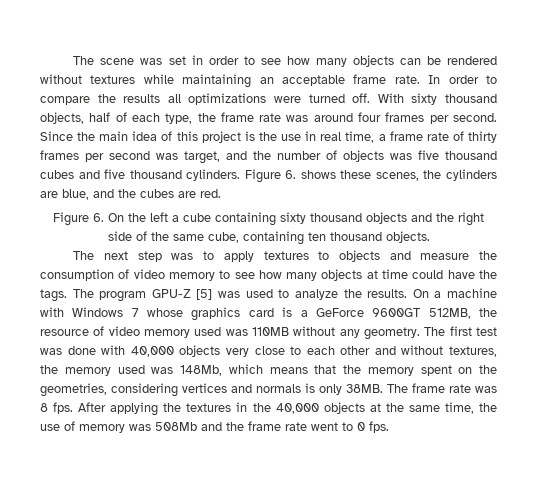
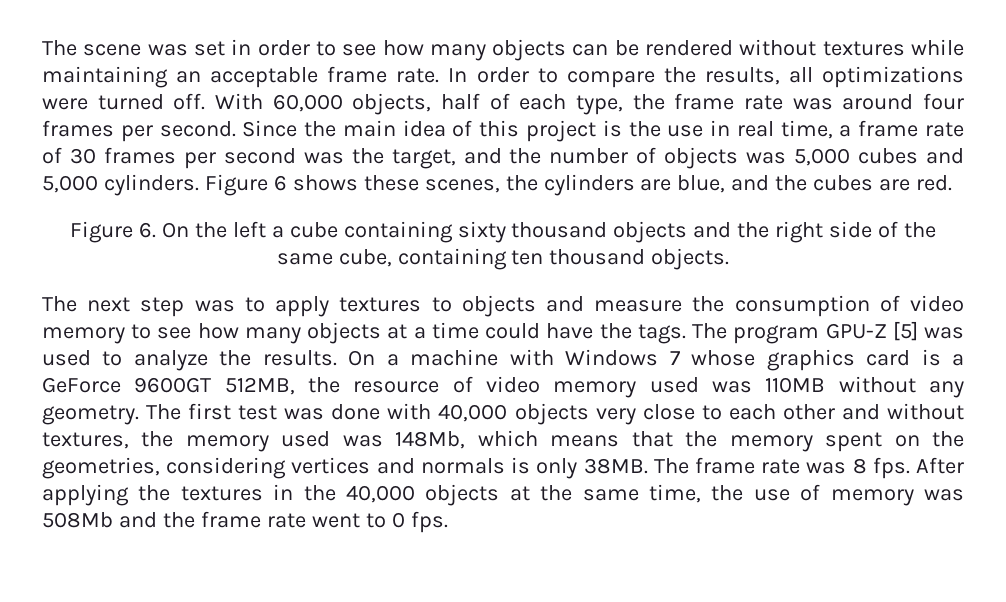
[123,94,161,103] results -> [704,67,780,85] results,
[411,93,498,105] sixty thousand -> [272,94,343,112] 60,000
[468,131,498,143] thirty -> [69,148,96,164] 30
(178, 156) none -> [351,148,384,164] the
[418,150,497,160] [40,169,182,179] five thousand cubes and five thousand -> [794,148,964,166] [42,175,98,193] 5,000 cubes and 5,000
[285,170,297,179] 6. -> [273,175,287,191] 6
(378, 274) none -> [413,327,426,339] a

